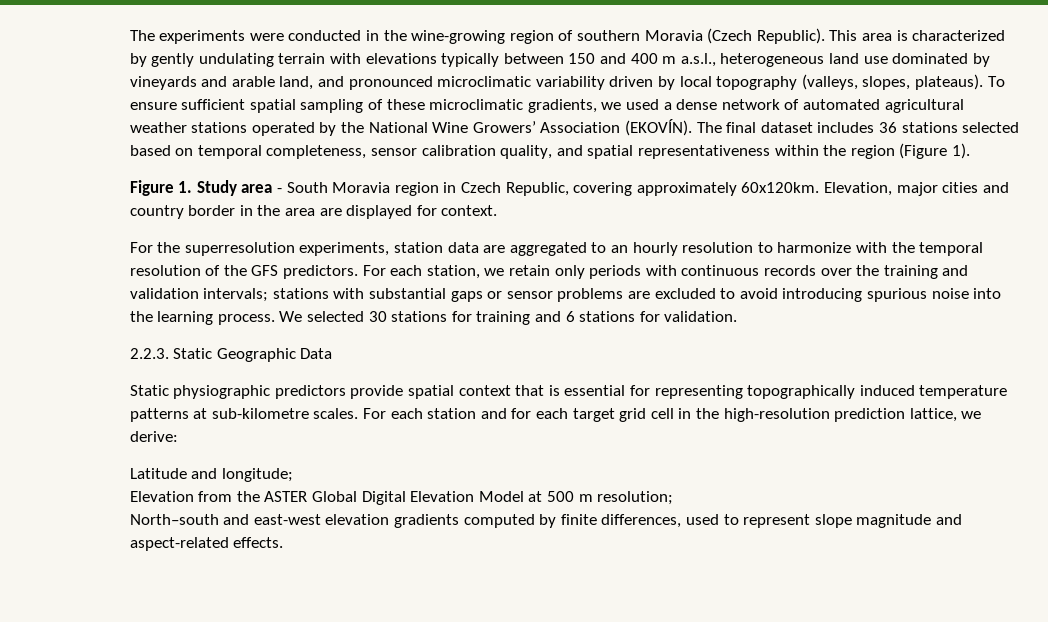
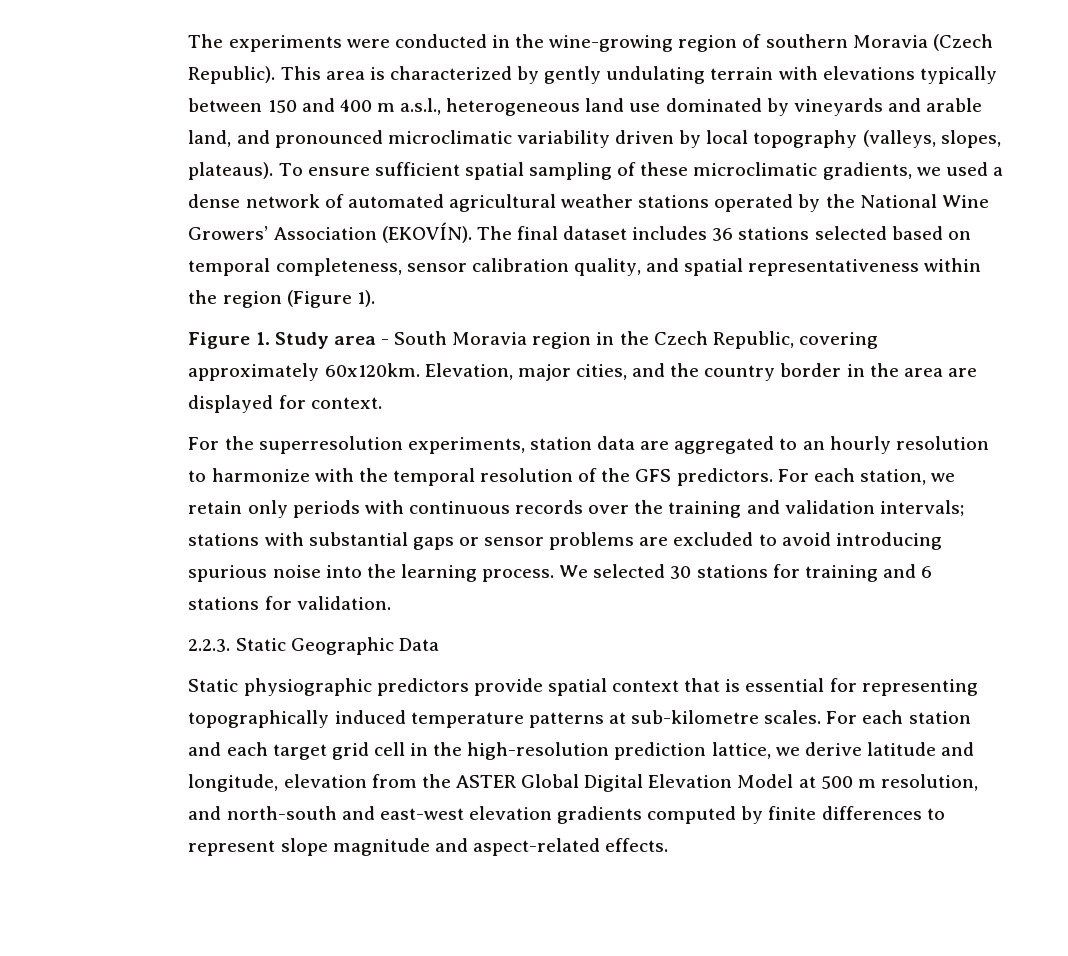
(457, 187) none -> [619,331,649,345] the
[942,182,1009,193] cities and -> [575,363,700,380] cities, and the
[511,408,532,419] for -> (222, 749) none
[129,431,178,442] [129,468,293,482] [129,491,194,502] derive: // Latitude and longitude; // Elevation -> [804,742,975,756] [188,774,367,792] derive latitude and longitude, elevation
[597,491,674,505] [129,514,219,525] resolution; // North–south -> [880,774,978,791] [188,806,337,820] resolution, and north-south
[601,514,719,528] differences, used -> [821,806,922,820] differences

